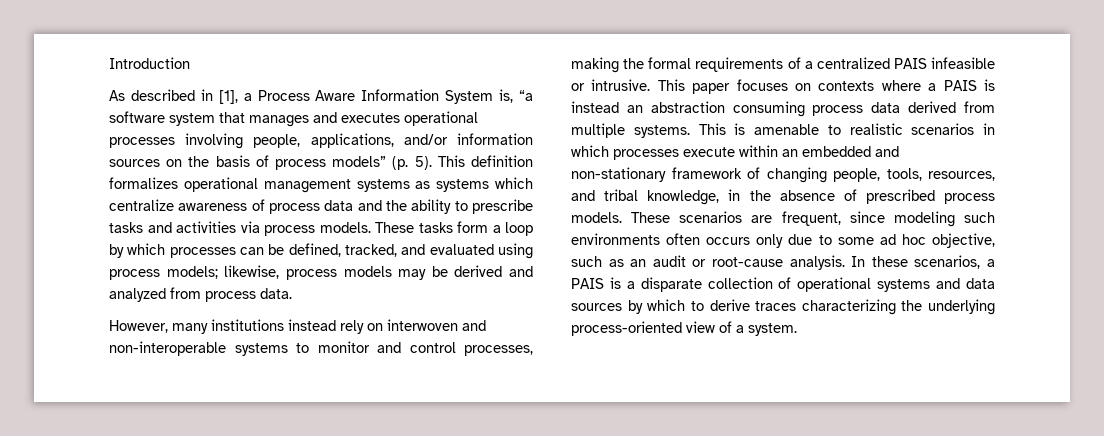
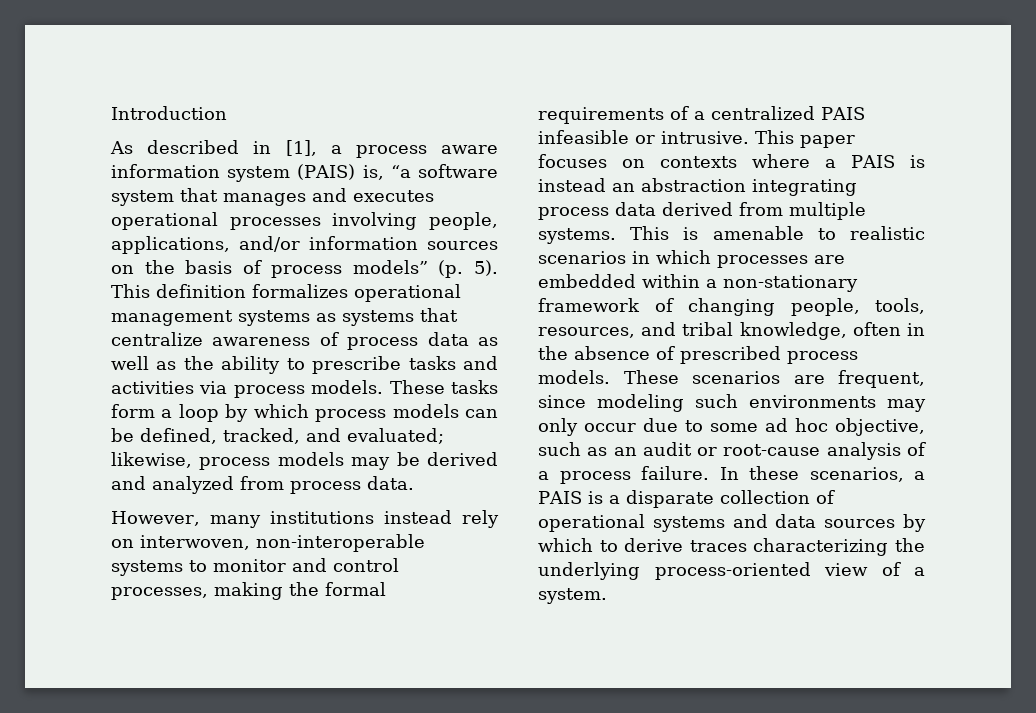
[257,89,494,104] Process Aware Information System -> [355,145,498,158] [111,164,356,182] process aware information system (PAIS)
[494,177,533,189] which -> [420,308,458,322] that
[357,200,382,211] and -> [478,337,498,346] [111,356,177,370] as well as
[169,247,236,258] processes -> [315,404,459,422] process models
[429,243,533,259] [109,266,218,280] evaluated using process models; -> [347,428,444,444] evaluated;
[387,319,486,331] interwoven and -> [140,535,250,550] interwoven,
[732,101,805,117] consuming -> [752,179,857,196] integrating
[683,145,899,157] execute within an embedded and -> [814,255,845,264] [538,274,717,288] are embedded within a
(720, 197) none -> [852,322,901,336] often
[666,233,784,248] often occurs only -> [887,399,926,412] [538,418,636,436] may only occur
[789,255,845,270] analysis. -> [826,442,926,460] [538,466,709,484] analysis of a process failure.

